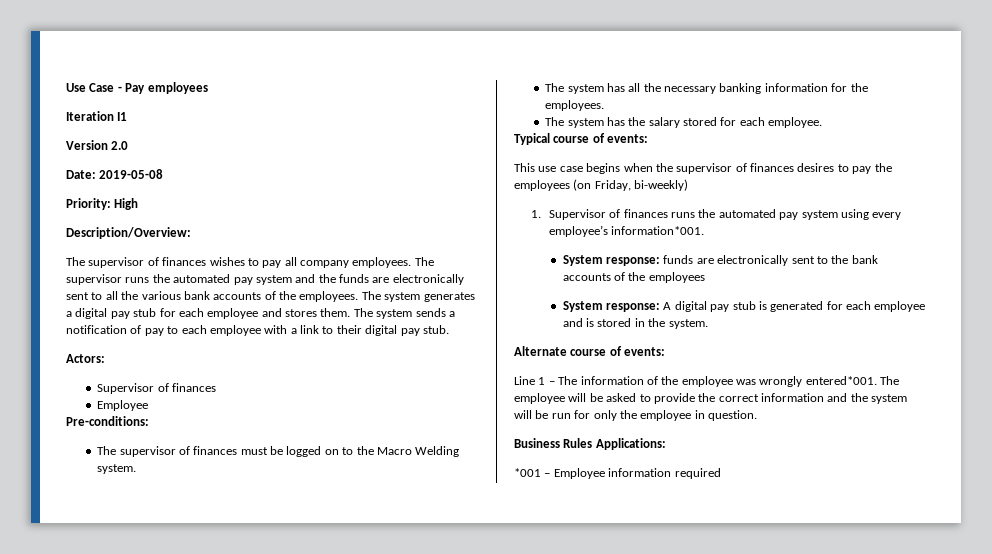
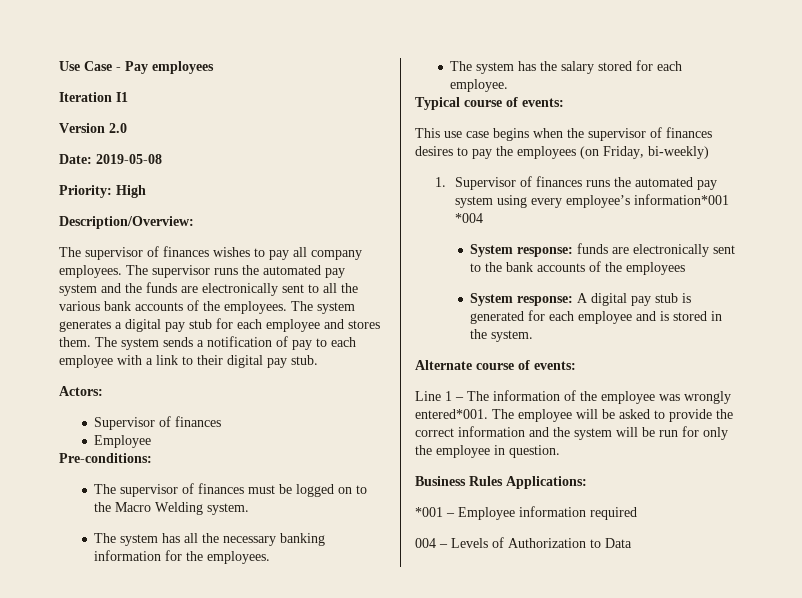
[611,226,705,235] information*001. -> [633,194,729,205] [454,213,483,223] information*001 *004
(721, 473) none -> [415,537,632,548] // 004 – Levels of Authorization to Data

